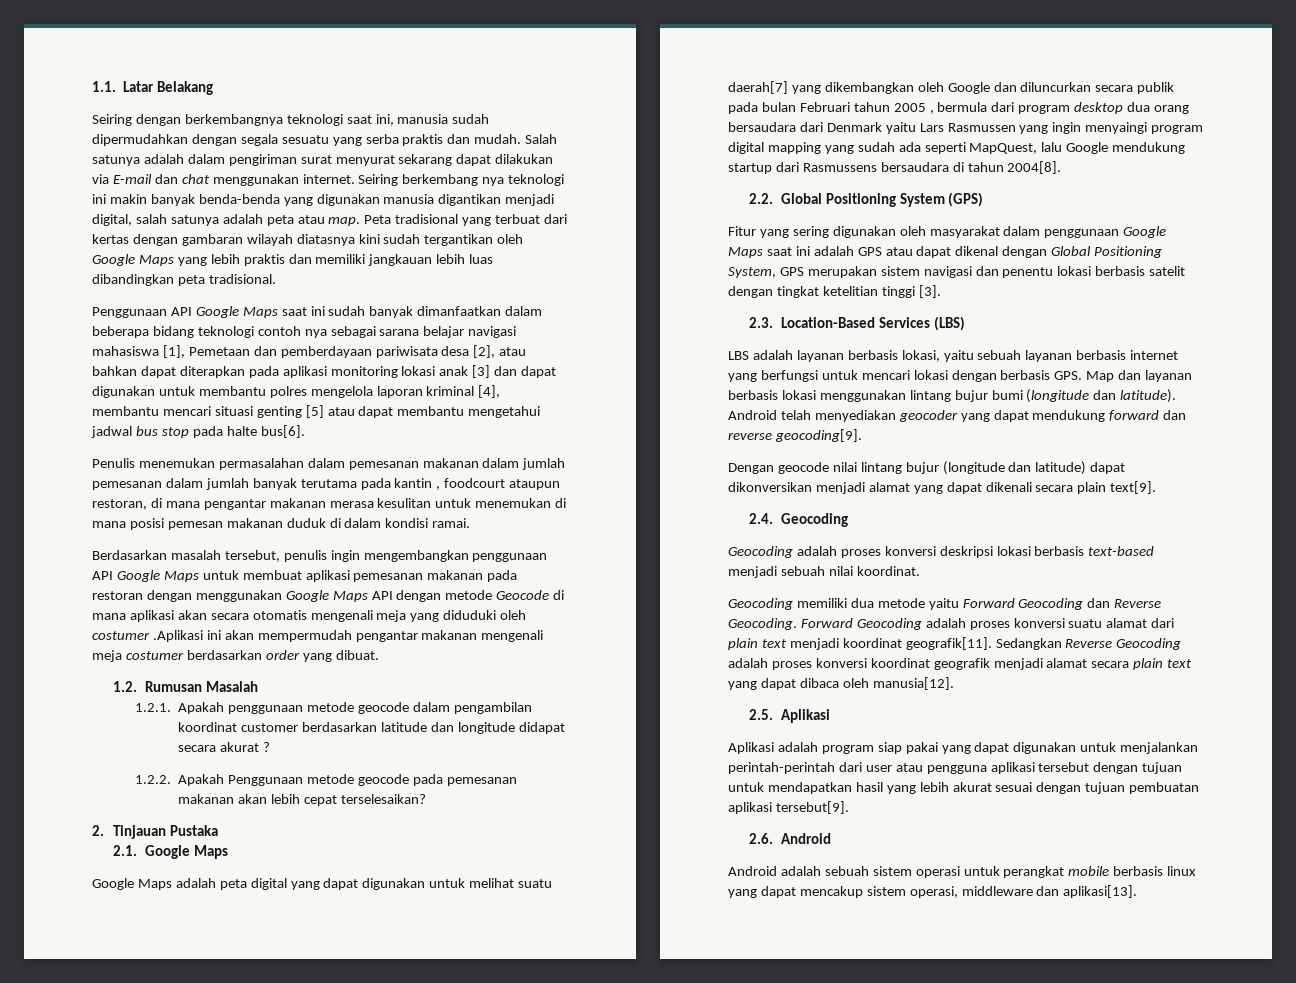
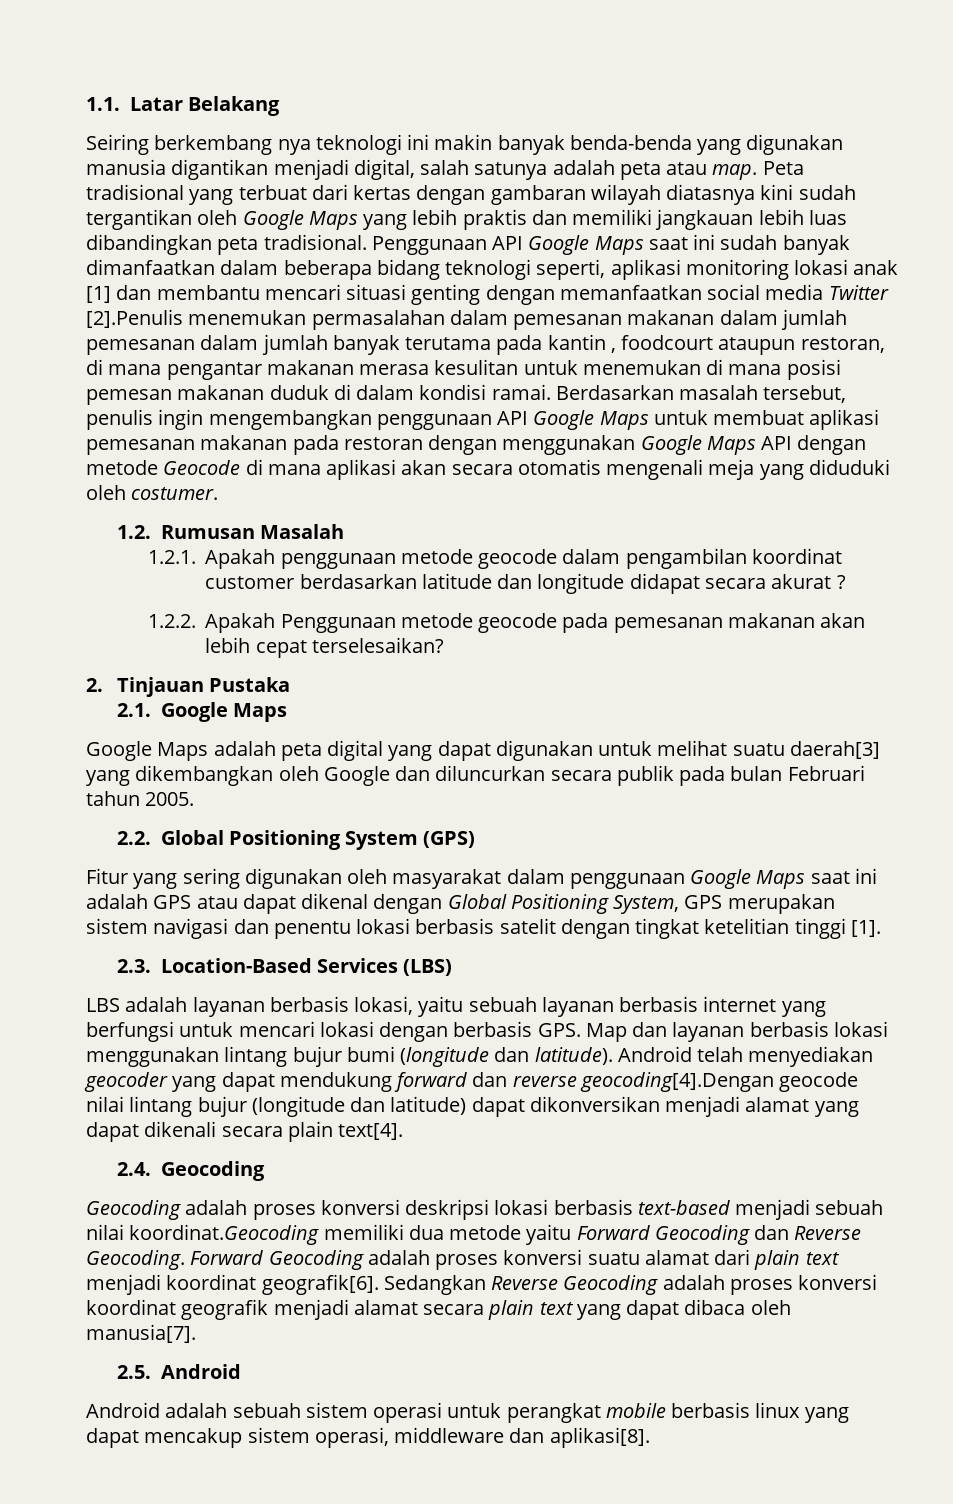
[135,114,490,126] [92,134,558,146] [92,154,554,166] [92,174,399,186] dengan berkembangnya teknologi saat ini, manusia sudah dipermudahkan dengan segala sesuatu yang serba praktis dan mudah. Salah satunya adalah dalam pengiriman surat menyurat sekarang dapat dilakukan via E-mail dan chat menggunakan internet. Seiring -> (149, 144) none
(276, 279) // -> (367, 242) none
[257,326,517,338] [92,345,527,358] [92,365,557,378] [92,385,501,398] [92,405,541,418] [91,425,305,438] [92,458,135,468] contoh nya sebagai sarana belajar navigasi mahasiswa [1], Pemetaan dan pemberdayaan pariwisata desa [2], atau bahkan dapat diterapkan pada aplikasi monitoring lokasi anak [3] dan dapat digunakan untuk membantu polres mengelola laporan kriminal [4], membantu mencari situasi genting [5] atau dapat membantu mengetahui jadwal bus stop pada halte bus[6]. // Penulis -> [536,259,899,280] [86,284,889,305] [86,309,183,328] seperti, aplikasi monitoring lokasi anak [1] dan membantu mencari situasi genting dengan memanfaatkan social media Twitter [2].Penulis
(471, 523) // -> (551, 392) none
[92,630,544,642] [92,650,379,662] costumer .Aplikasi ini akan mempermudah pengantar makanan mengenali meja costumer berdasarkan order yang dibuat. -> [131,487,219,500] costumer.
[728,81,788,94] daerah[7] -> [789,741,880,759] daerah[3]
[893,102,1190,114] [728,122,1204,134] [728,142,1186,154] [728,161,1062,174] 2005 , bermula dari program desktop dua orang bersaudara dari Denmark yaitu Lars Rasmussen yang ingin menyaingi program digital mapping yang sudah ada seperti MapQuest, lalu Google mendukung startup dari Rasmussens bersaudara di tahun 2004[8]. -> [145,792,195,806] 2005.
[918,285,941,298] [3]. -> [850,920,881,937] [1].
[774,429,862,442] [728,463,774,474] geocoding[9]. // Dengan -> [579,1072,774,1092] geocoding[4].Dengan
[1110,481,1157,494] text[9]. -> [338,1123,404,1140] text[4].
[856,566,920,576] [728,598,793,610] koordinat. // Geocoding -> [129,1224,320,1245] koordinat.Geocoding
[905,637,992,650] geografik[11]. -> [261,1274,379,1295] geografik[6].
[872,677,954,690] [749,709,830,723] [728,742,1199,754] [728,762,1183,774] [728,782,1200,794] [728,801,849,814] [749,833,774,844] manusia[12]. // 2.5. Aplikasi // Aplikasi adalah program siap pakai yang dapat digunakan untuk menjalankan perintah-perintah dari user atau pengguna aplikasi tersebut dengan tujuan untuk mendapatkan hasil yang lebih akurat sesuai dengan tujuan pembuatan aplikasi tersebut[9]. // 2.6. -> [86,1324,196,1343] [116,1365,151,1379] manusia[7]. // 2.5.
[1063,885,1138,898] aplikasi[13]. -> [549,1427,650,1448] aplikasi[8].

